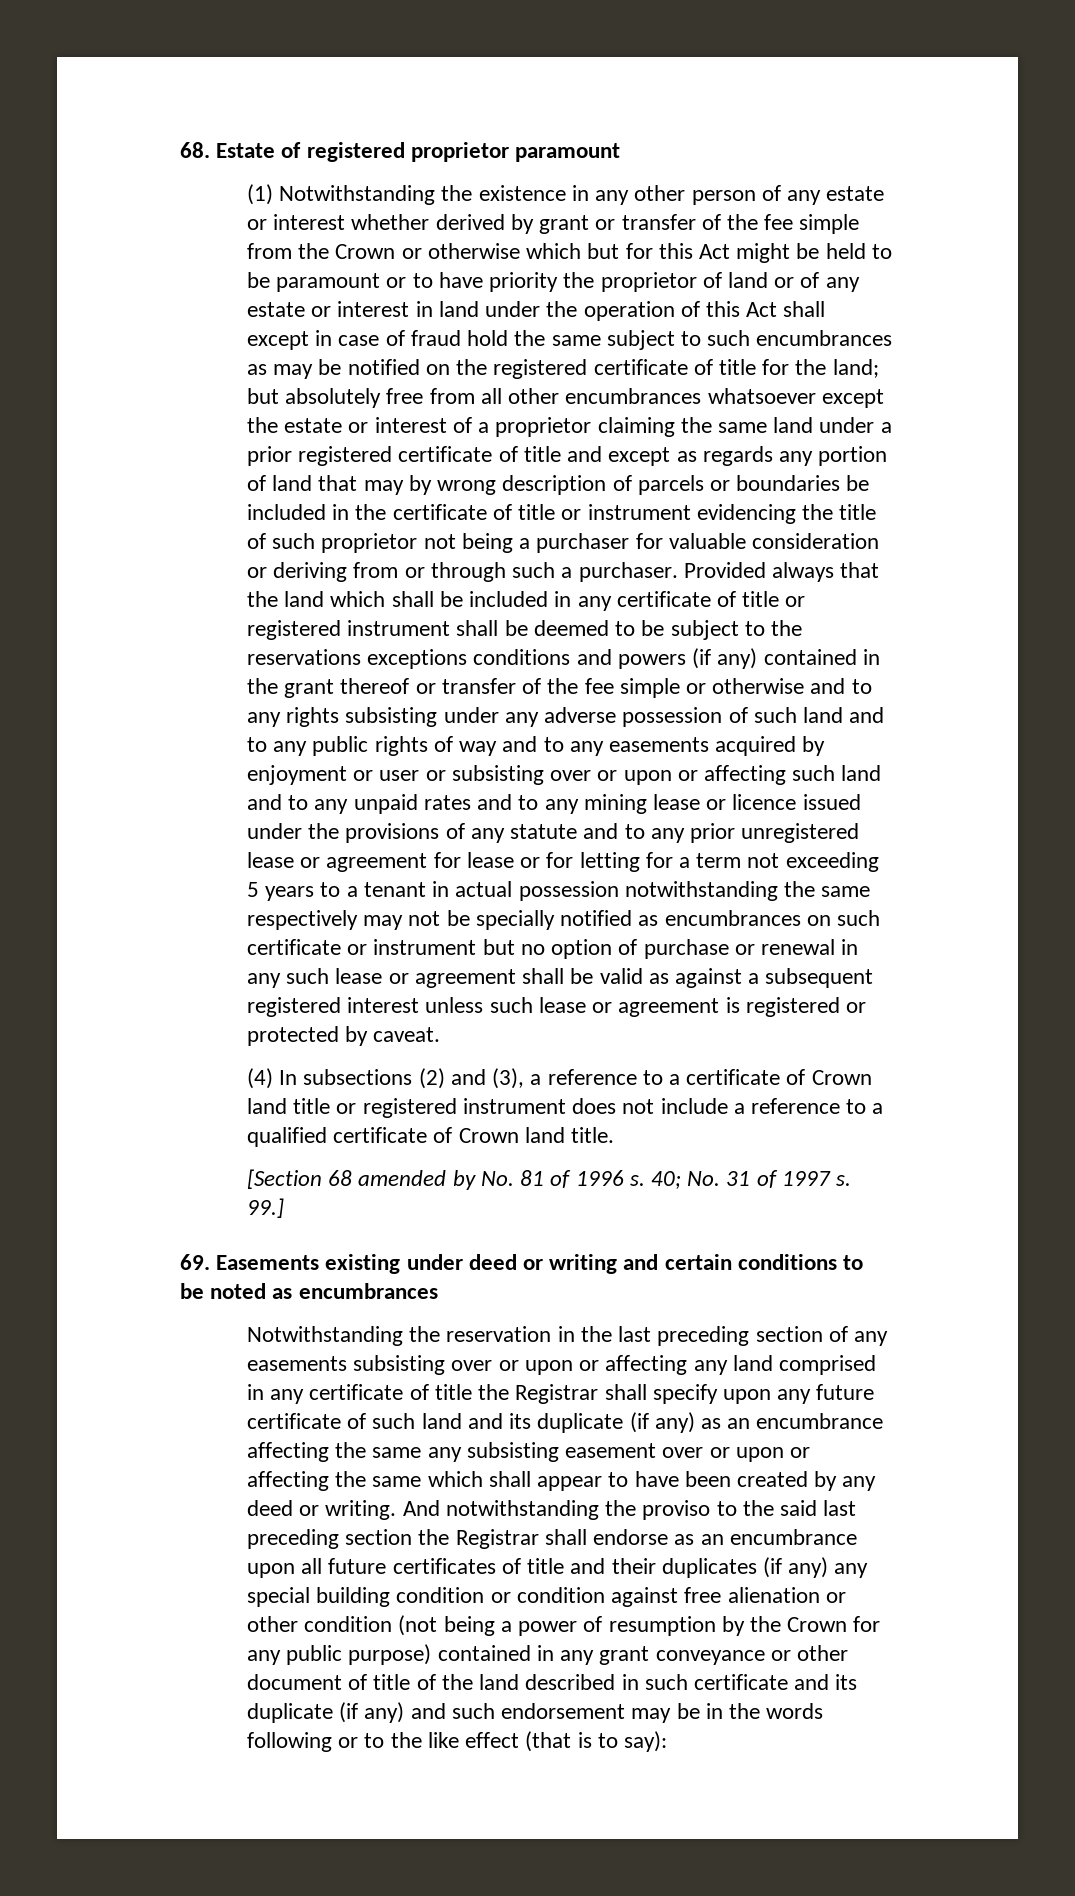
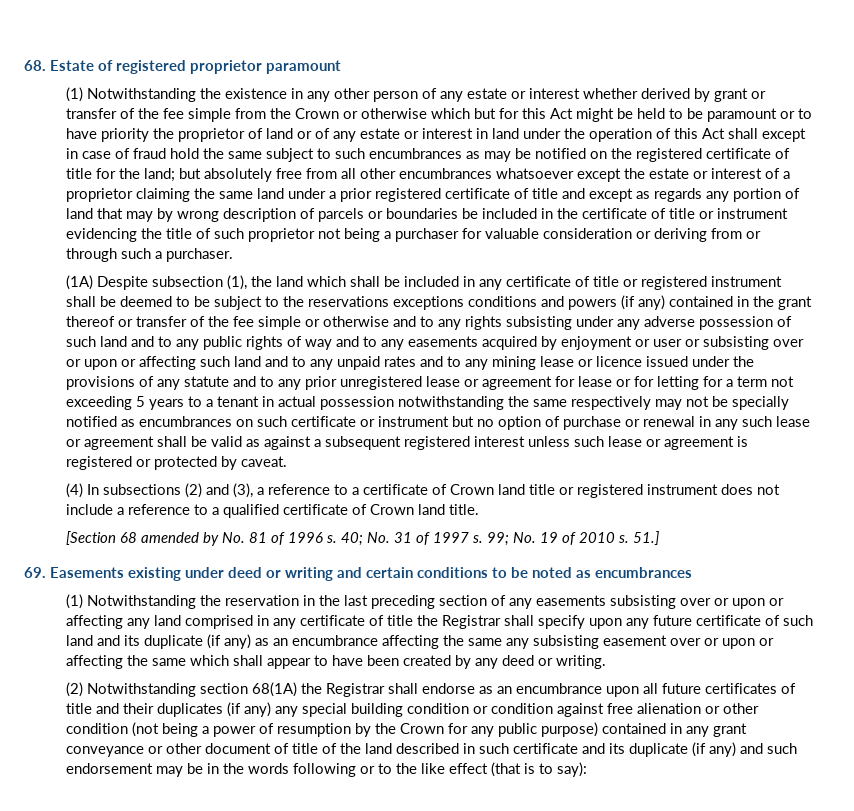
[683,562,880,582] Provided always that -> [65,275,247,290] // (1A) Despite subsection (1),
[247,1198,285,1218] 99.] -> [486,531,659,546] 99; No. 19 of 2010 s. 51.]
(438, 1291) none -> [65,594,83,609] (1)
[402,1500,857,1520] [247,1529,413,1549] And notwithstanding the proviso to the said last preceding section -> [65,682,297,697] // (2) Notwithstanding section 68(1A)

